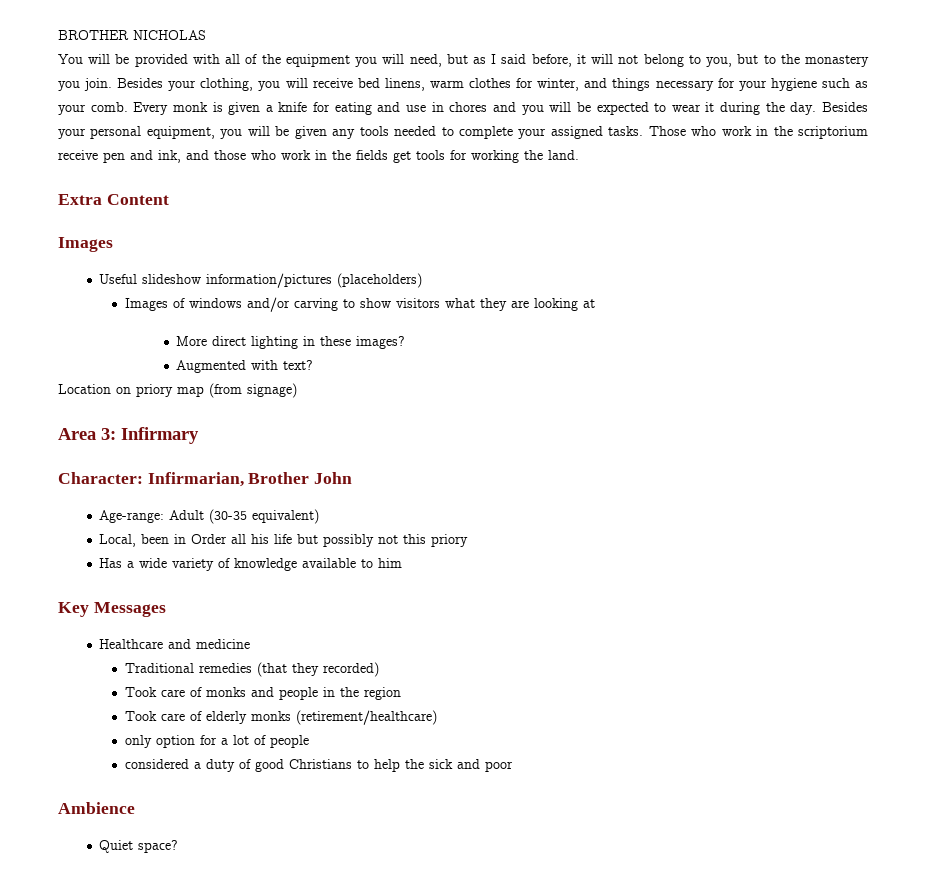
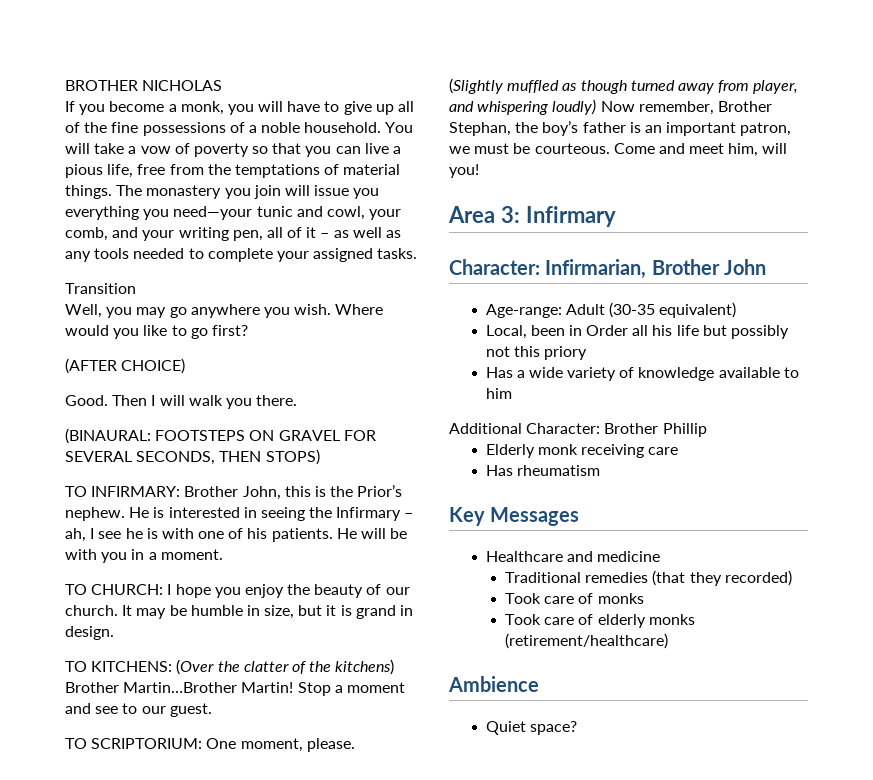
[58,54,870,67] [58,78,868,91] [58,102,868,115] [58,126,327,139] You will be provided with all of the equipment you will need, but as I said before, it will not belong to you, but to the monastery you join. Besides your clothing, you will receive bed linens, warm clothes for winter, and things necessary for your hygiene such as your comb. Every monk is given a knife for eating and use in chores and you will be expected to wear it during the day. Besides your personal equipment, you will be given -> [65,101,415,115] [65,122,414,136] [65,143,402,157] [65,164,401,178] [65,185,380,199] [65,206,402,220] [65,227,402,241] If you become a monk, you will have to give up all of the fine possessions of a noble household. You will take a vow of poverty so that you can live a pious life, free from the temptations of material things. The monastery you join will issue you everything you need—your tunic and cowl, your comb, and your writing pen, all of it – as well as
[648,126,869,139] [58,150,579,163] [58,194,169,205] [58,237,113,252] [99,273,423,288] [124,297,595,312] [176,336,406,349] [176,360,314,373] [58,383,297,398] Those who work in the scriptorium receive pen and ink, and those who work in the fields get tools for working the land. // Extra Content // Images // Useful slideshow information/pictures (placeholders) // Images of windows and/or carving to show visitors what they are looking at // More direct lighting in these images? // Augmented with text? // Location on priory map (from signage) -> [65,283,136,294] [65,304,384,318] [65,325,248,339] [65,358,186,374] [65,395,298,409] [65,428,376,444] [65,449,320,465] [65,484,403,500] [65,507,414,521] [65,528,408,542] [65,549,223,563] [65,584,410,598] [65,605,414,619] [65,626,114,640] [65,659,395,675] [65,682,405,696] [65,703,212,717] [65,738,355,752] [449,78,799,94] [449,99,772,115] [449,120,792,136] [449,143,788,157] [449,164,479,178] // Transition // Well, you may go anywhere you wish. Where would you like to go first? // (AFTER CHOICE) // Good. Then I will walk you there. // (BINAURAL: FOOTSTEPS ON GRAVEL FOR SEVERAL SECONDS, THEN STOPS) // TO INFIRMARY: Brother John, this is the Prior’s nephew. He is interested in seeing the Infirmary – ah, I see he is with one of his patients. He will be with you in a moment. // TO CHURCH: I hope you enjoy the beauty of our church. It may be humble in size, but it is grand in design. // TO KITCHENS: (Over the clatter of the kitchens) Brother Martin…Brother Martin! Stop a moment and see to our guest. // TO SCRIPTORIUM: One moment, please. // (Slightly muffled as though turned away from player, and whispering loudly) Now remember, Brother Stephan, the boy’s father is an important patron, we must be courteous. Come and meet him, will you!
(403, 563) none -> [449,423,707,437] [485,444,679,458] [485,465,600,476] // Additional Character: Brother Phillip // Elderly monk receiving care // Has rheumatism
[250,687,401,700] and people in the region -> (644, 598) none
[124,735,309,748] [124,759,513,772] // only option for a lot of people // considered a duty of good Christians to help the sick and poor -> (668, 641) none

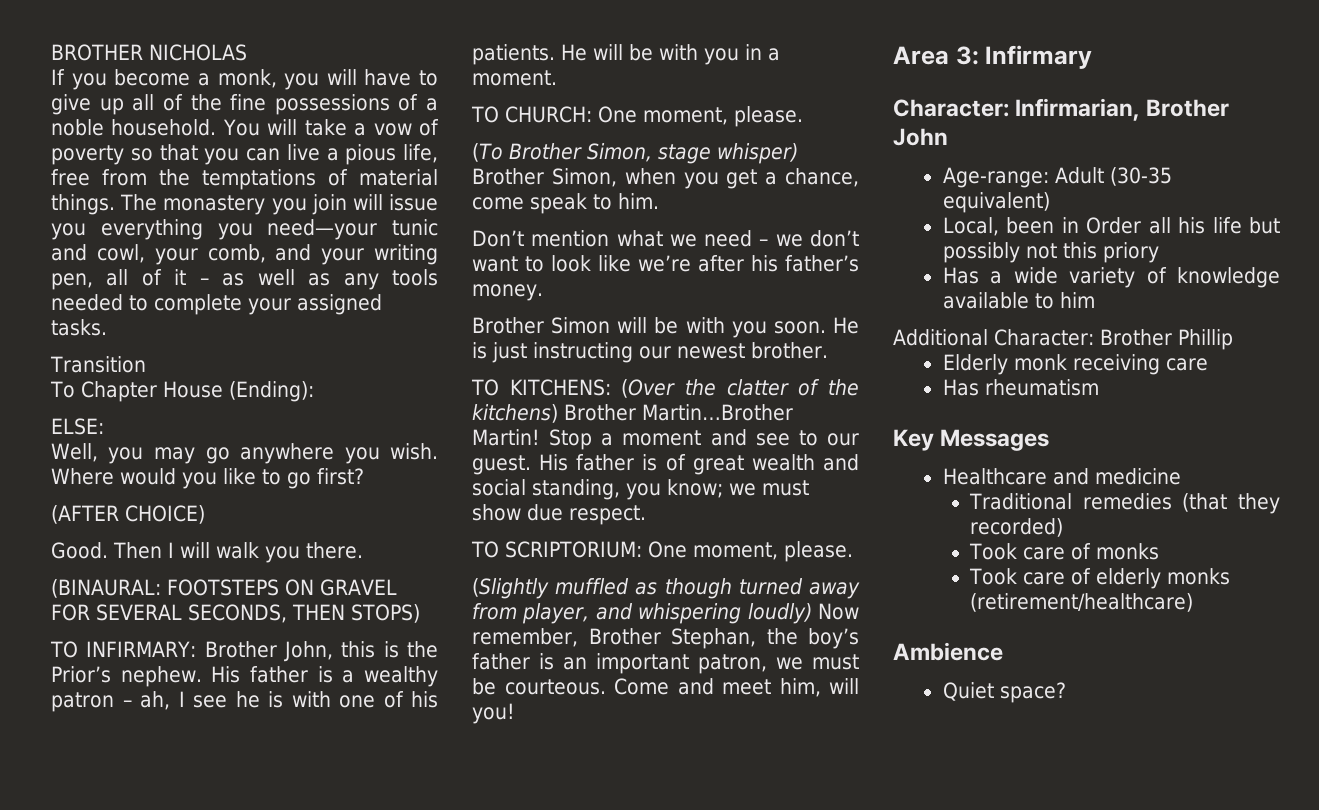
(136, 288) none -> [50,381,314,402] [51,418,104,435] // To Chapter House (Ending): // ELSE:
[129,507,402,521] He is interested in seeing the Infirmary -> [211,666,438,687] [51,692,114,712] His father is a wealthy patron
[167,584,410,598] [65,605,414,619] [65,626,114,640] I hope you enjoy the beauty of our church. It may be humble in size, but it is grand in design. -> [597,106,803,127] [472,143,798,164] [472,168,859,189] [472,193,659,214] [472,230,859,247] [472,255,859,272] [472,284,543,301] [472,317,859,338] [472,342,828,363] One moment, please. // (To Brother Simon, stage whisper) Brother Simon, when you get a chance, come speak to him. // Don’t mention what we need – we don’t want to look like we’re after his father’s money. // Brother Simon will be with you soon. He is just instructing our newest brother.
(212, 710) none -> [539,454,859,475] [472,479,809,500] [472,504,646,525] His father is of great wealth and social standing, you know; we must show due respect.

